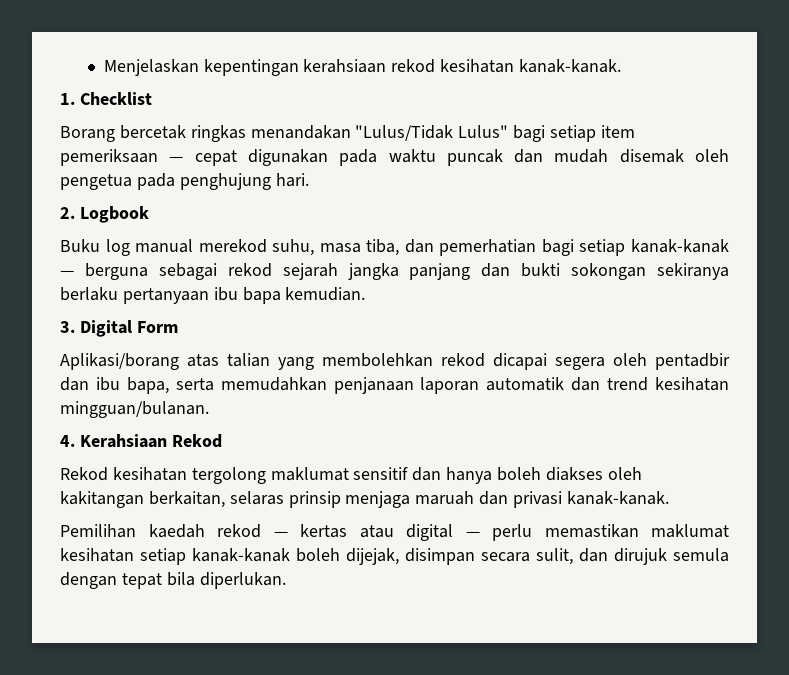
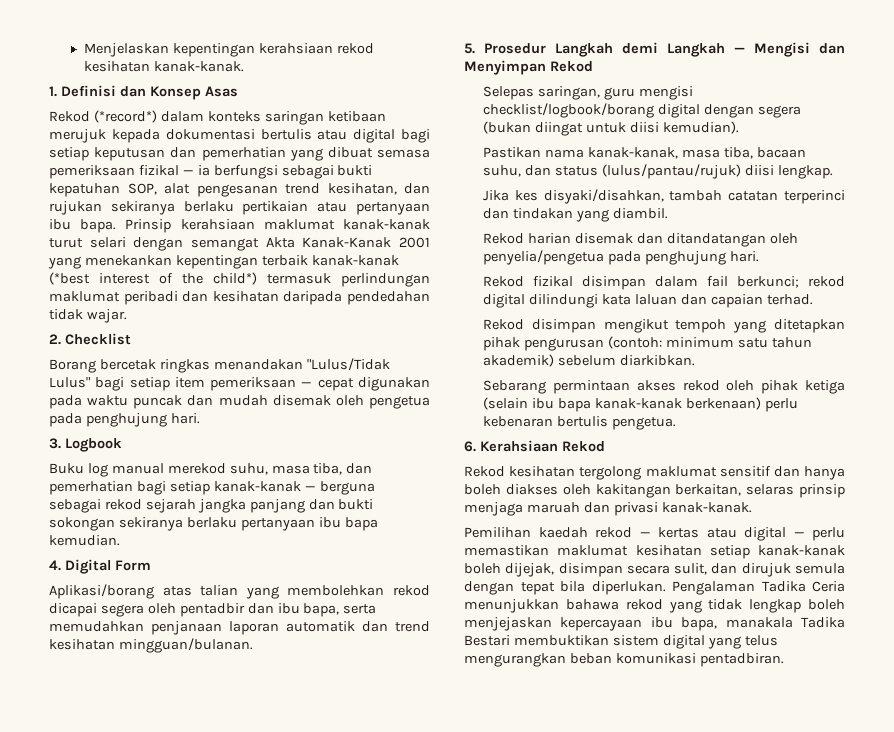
(75, 99) none -> [60,85,238,100] [49,110,386,125] [49,129,430,143] [49,147,430,161] [49,165,373,179] [49,183,430,197] [49,201,430,215] [49,219,430,233] [49,237,430,251] [48,255,399,269] [49,272,430,287] [49,291,430,305] [49,309,127,323] [49,334,61,345] Definisi dan Konsep Asas // Rekod (*record*) dalam konteks saringan ketibaan merujuk kepada dokumentasi bertulis atau digital bagi setiap keputusan dan pemerhatian yang dibuat semasa pemeriksaan fizikal — ia berfungsi sebagai bukti kepatuhan SOP, alat pengesanan trend kesihatan, dan rujukan sekiranya berlaku pertikaian atau pertanyaan ibu bapa. Prinsip kerahsiaan maklumat kanak-kanak turut selari dengan semangat Akta Kanak-Kanak 2001 yang menekankan kepentingan terbaik kanak-kanak (*best interest of the child*) termasuk perlindungan maklumat peribadi dan kesihatan daripada pendedahan tidak wajar. // 2.
[60,207,75,219] 2. -> [49,438,61,449] 3.
[60,321,75,333] 3. -> [49,560,61,571] 4.
[60,435,75,447] 4. -> [464,42,845,57] [464,60,593,75] [483,86,693,100] [483,103,801,118] [483,121,739,136] [483,147,806,159] [483,164,833,179] [483,189,845,204] [483,208,668,222] [483,233,798,247] [483,250,759,265] [483,276,845,290] [483,294,813,308] [483,319,845,333] [483,336,812,351] [483,354,695,367] [483,380,845,394] [483,397,798,412] [483,416,676,430] [464,441,476,452] 5. Prosedur Langkah demi Langkah — Mengisi dan Menyimpan Rekod // Selepas saringan, guru mengisi checklist/logbook/borang digital dengan segera (bukan diingat untuk diisi kemudian). // Pastikan nama kanak-kanak, masa tiba, bacaan suhu, dan status (lulus/pantau/rujuk) diisi lengkap. // Jika kes disyaki/disahkan, tambah catatan terperinci dan tindakan yang diambil. // Rekod harian disemak dan ditandatangan oleh penyelia/pengetua pada penghujung hari. // Rekod fizikal disimpan dalam fail berkunci; rekod digital dilindungi kata laluan dan capaian terhad. // Rekod disimpan mengikut tempoh yang ditetapkan pihak pengurusan (contoh: minimum satu tahun akademik) sebelum diarkibkan. // Sebarang permintaan akses rekod oleh pihak ketiga (selain ibu bapa kanak-kanak berkenaan) perlu kebenaran bertulis pengetua. // 6.
(286, 580) none -> [672,581,845,595] [464,599,845,613] [464,617,845,631] [464,635,778,649] [464,653,784,667] Pengalaman Tadika Ceria menunjukkan bahawa rekod yang tidak lengkap boleh menjejaskan kepercayaan ibu bapa, manakala Tadika Bestari membuktikan sistem digital yang telus mengurangkan beban komunikasi pentadbiran.

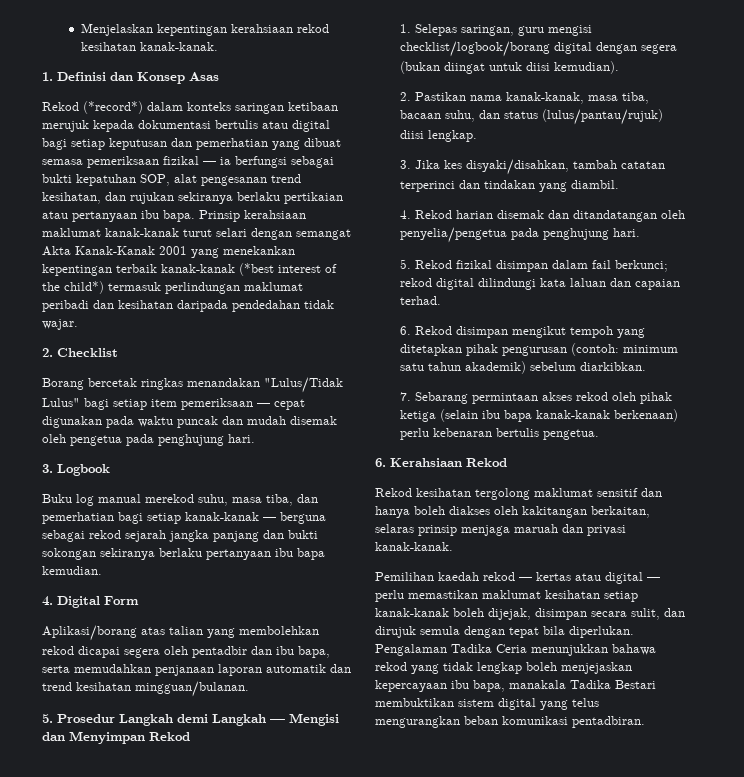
(593, 66) none -> [399,24,411,33] 1.
(739, 127) none -> [399,92,411,101] 2.
(833, 172) none -> [399,160,411,169] 3.
(668, 213) none -> [399,210,411,219] 4.
(759, 256) none -> [399,259,411,269] 5.
(813, 299) none -> [399,326,411,335] 6.
(695, 360) none -> [399,392,411,401] 7.

